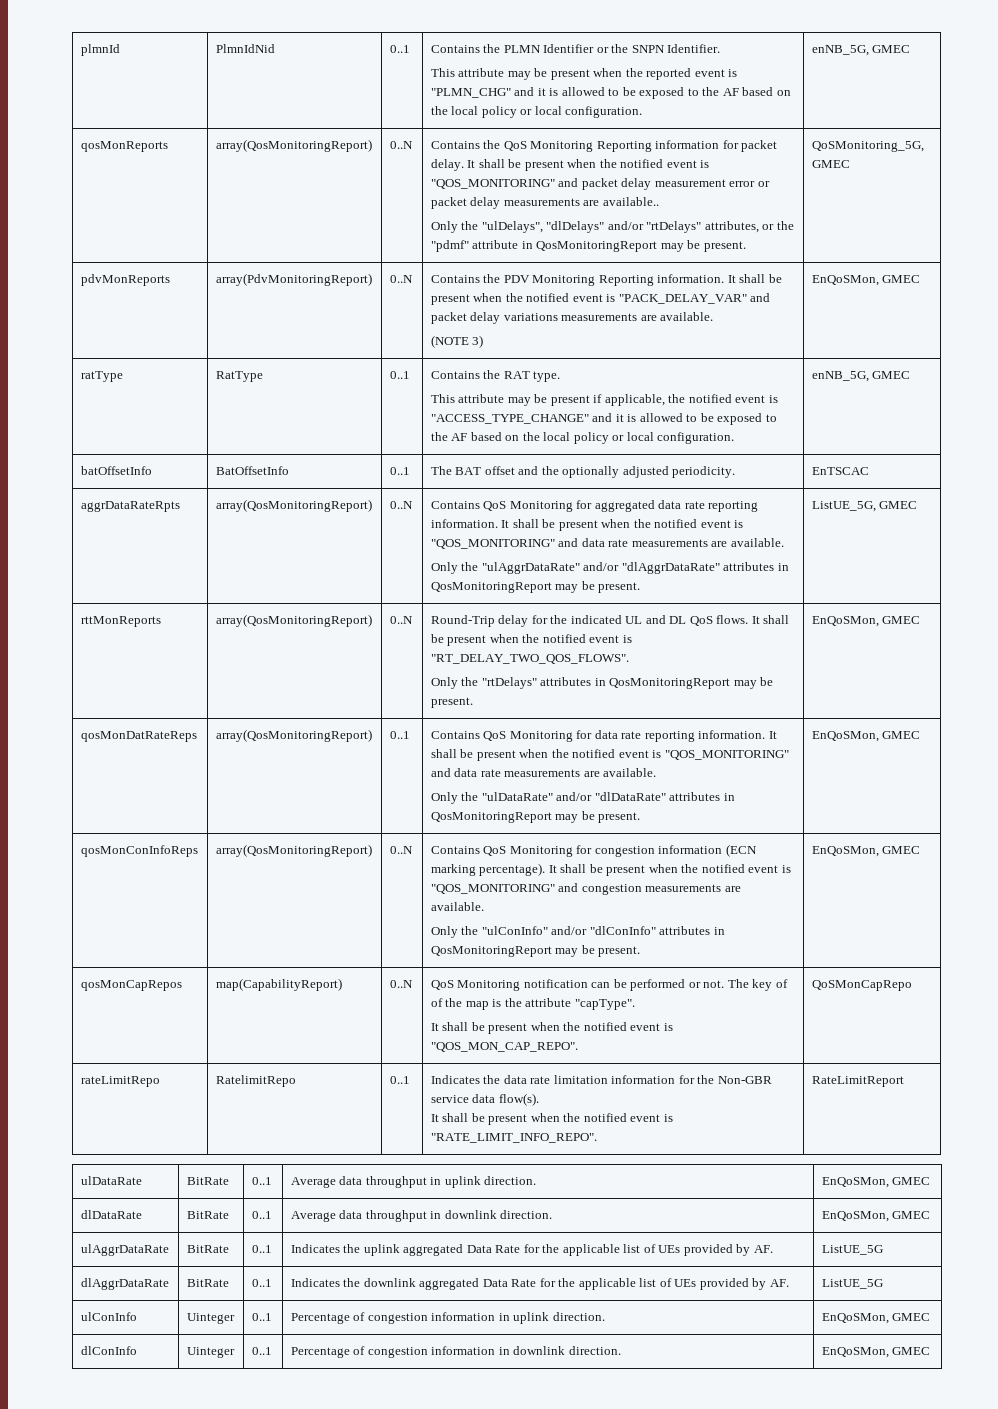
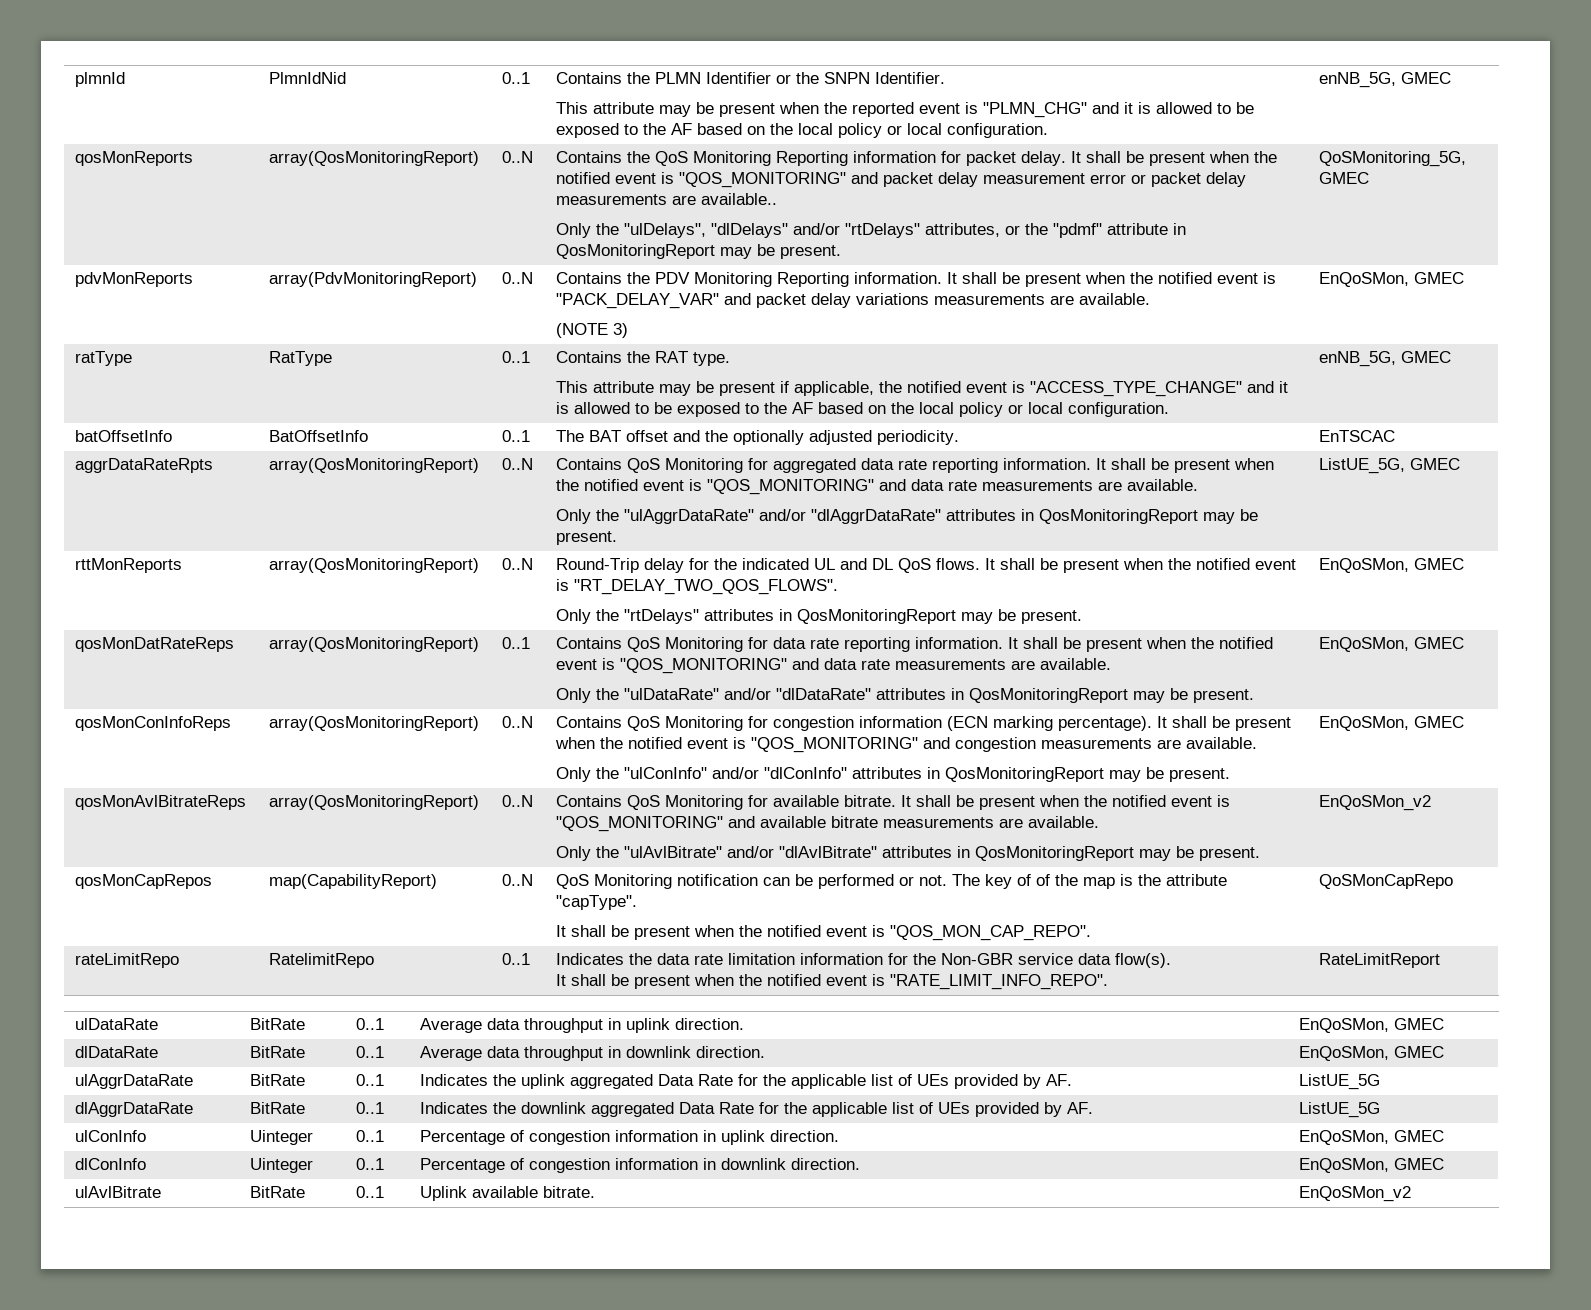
(921, 850) none -> [75,795,247,810] [269,795,480,810] [502,795,534,807] [556,795,1231,810] [556,816,1100,832] [556,846,1261,861] [1319,795,1432,811] // qosMonAvlBitrateReps | array(QosMonitoringReport) | 0..N | Contains QoS Monitoring for available bitrate. It shall be present when the notified event is "QOS_MONITORING" and available bitrate measurements are available. // Only the "ulAvlBitrate" and/or "dlAvlBitrate" attributes in QosMonitoringReport may be present. | EnQoSMon_v2
(931, 1351) none -> [75,1186,162,1198] [250,1186,306,1198] [356,1186,385,1198] [420,1186,596,1201] [1299,1186,1412,1202] // ulAvlBitrate | BitRate | 0..1 | Uplink available bitrate. | EnQoSMon_v2

